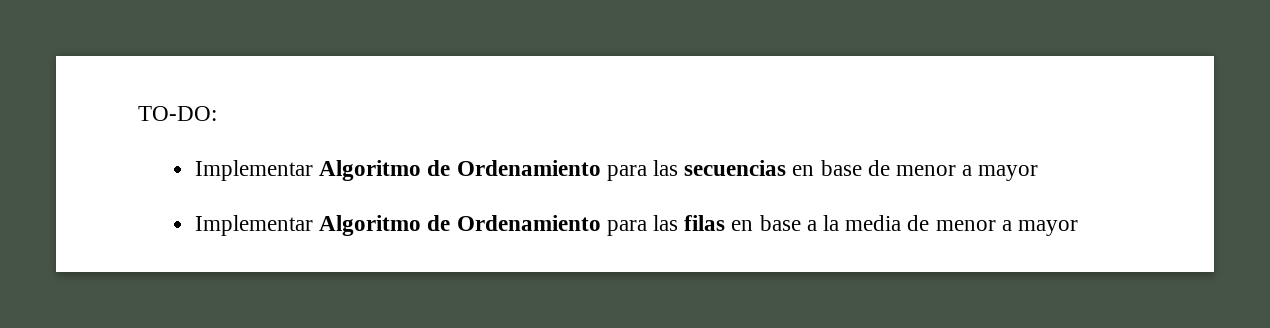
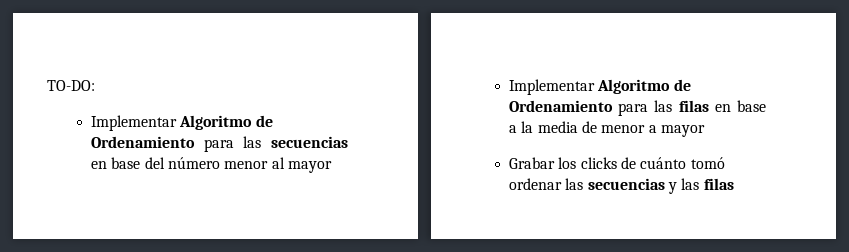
[867,160,973,176] de menor a -> [144,157,285,169] del número menor al
(1079, 228) none -> [509,157,725,169] [509,178,734,194] // Grabar los clicks de cuánto tomó ordenar las secuencias y las filas

